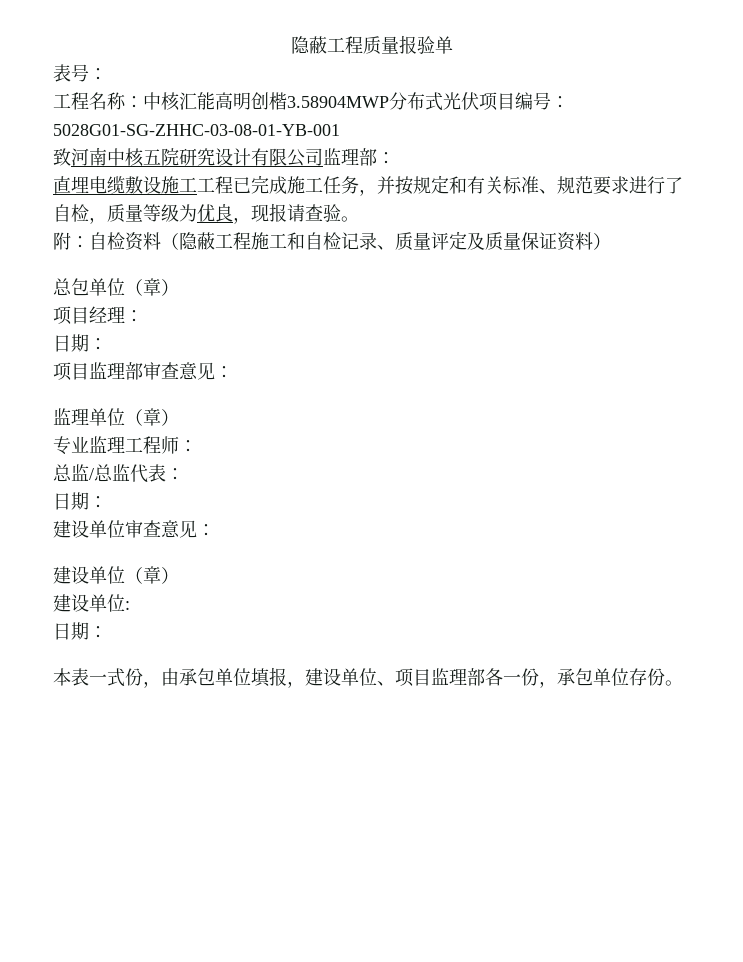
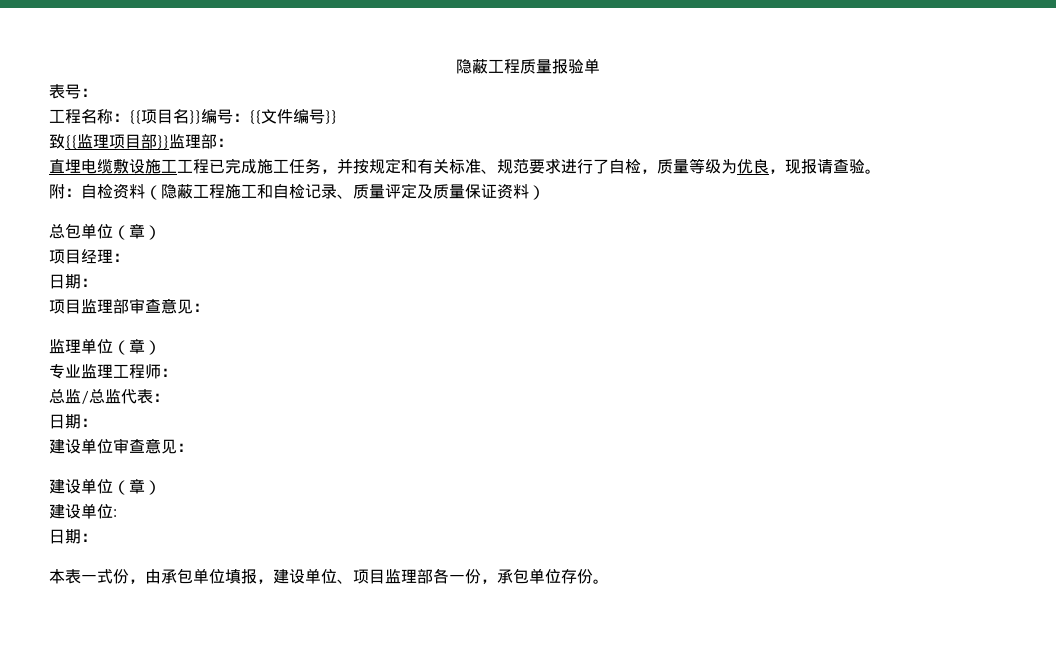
[143,92,569,111] [53,124,340,136] [53,147,323,167] 中核汇能高明创楷3.58904MWP分布式光伏项目编号：5028G01-SG-ZHHC-03-08-01-YB-001 // 致河南中核五院研究设计有限公司 -> [129,109,337,124] [49,134,169,149] {{项目名}}编号：{{文件编号}} // 致{{监理项目部}}

